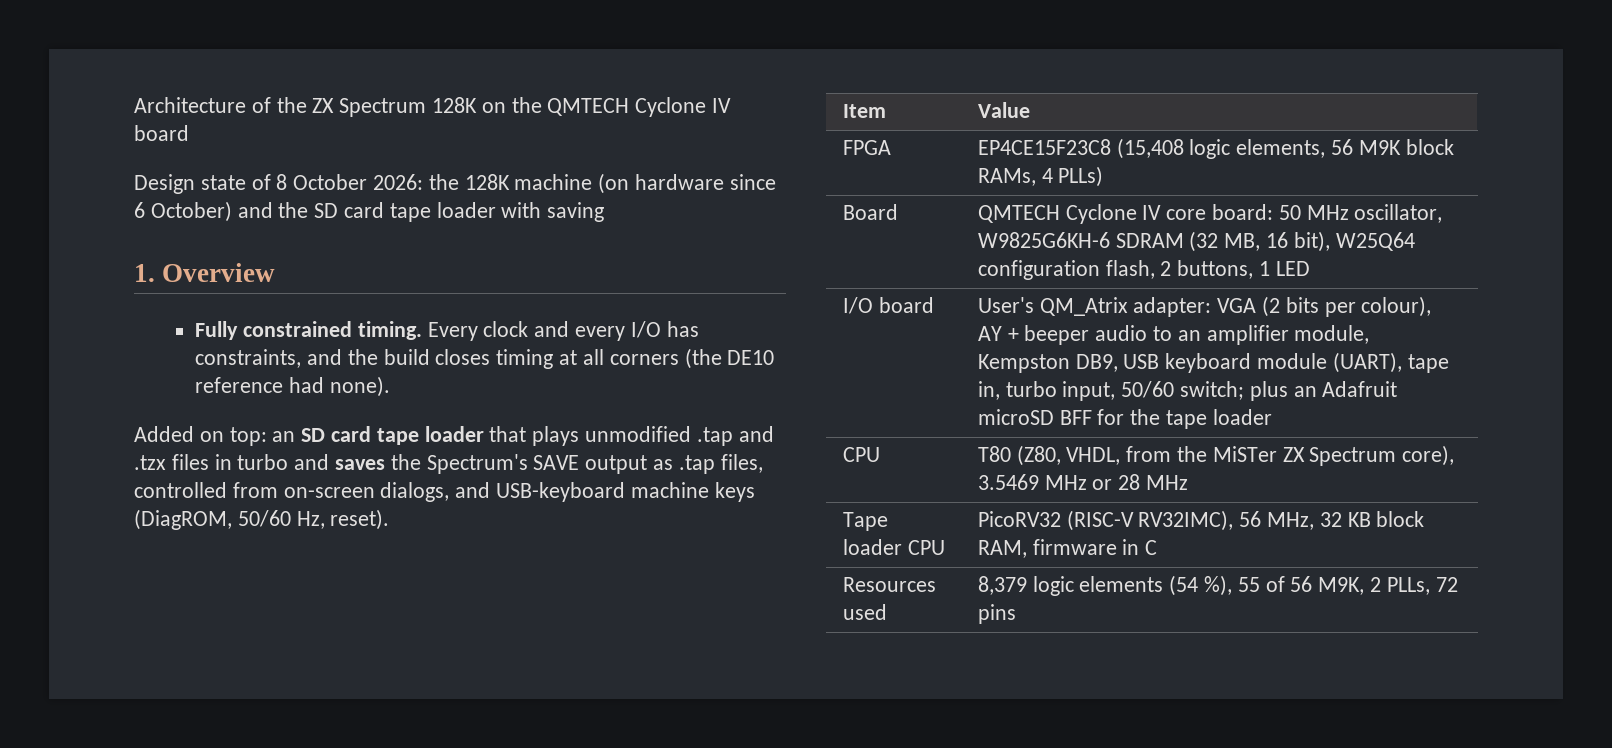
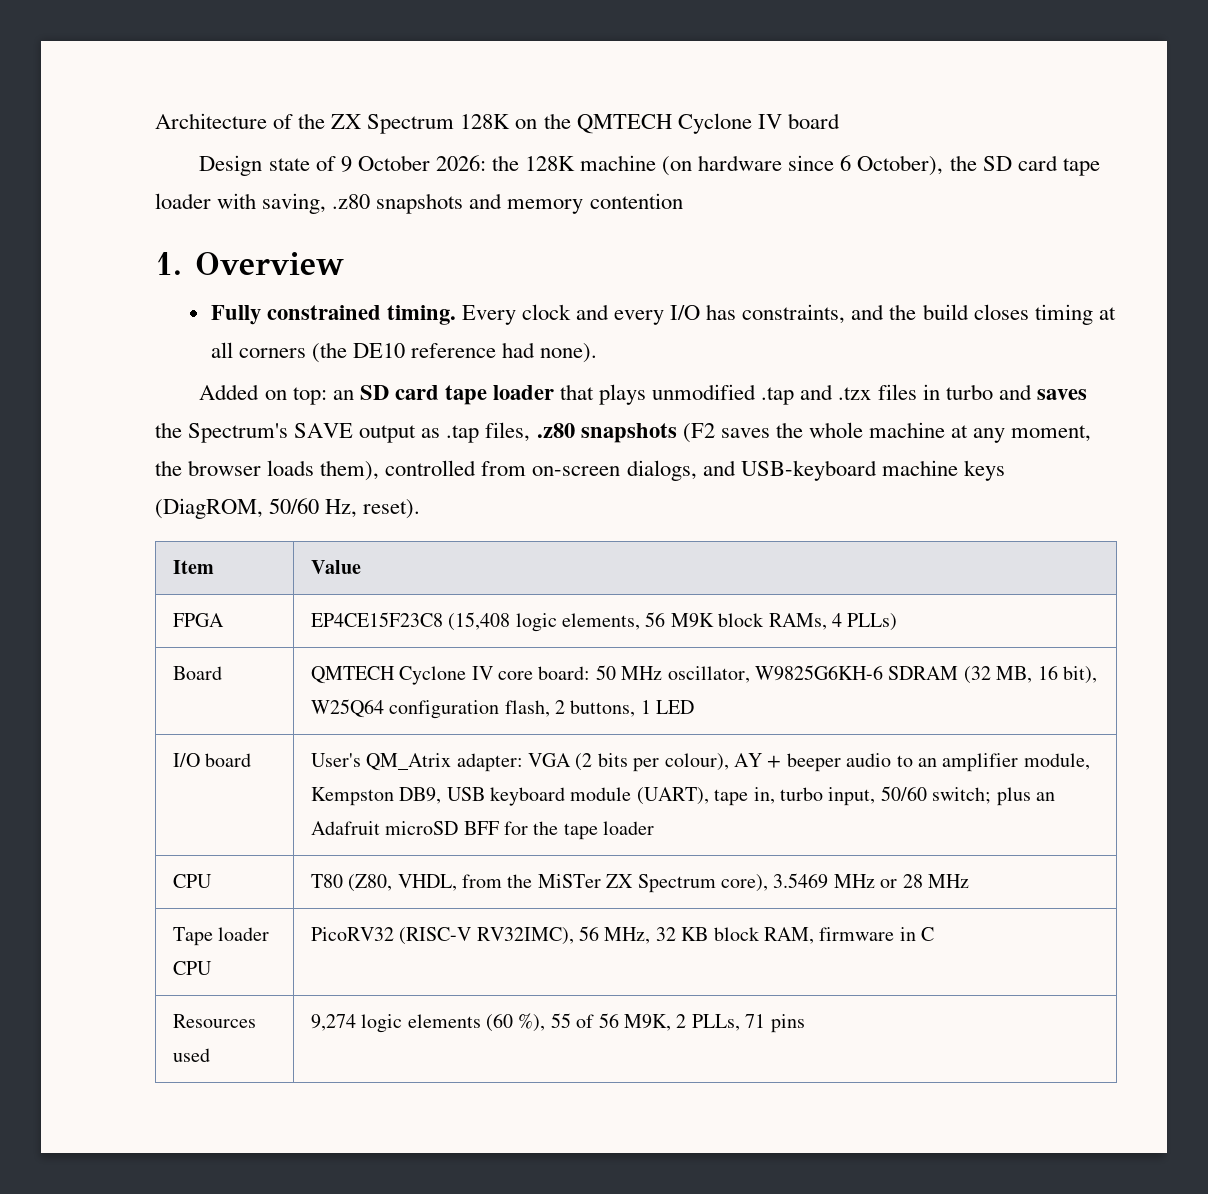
[276,174,288,190] 8 -> [340,156,352,172] 9
[150,201,273,222] October) and -> [857,155,944,176] October),
[547,202,605,222] saving -> [262,193,683,214] saving, .z80 snapshots and memory contention
(763, 463) none -> [536,422,1092,443] [155,460,380,481] .z80 snapshots (F2 saves the whole machine at any moment, the browser loads them),
[977,576,1027,595] 8,379 -> [310,1014,356,1031] 9,274
[1169,575,1199,596] (54 -> [486,1013,514,1032] (60
[1435,577,1458,592] 72 -> [745,1014,766,1028] 71

